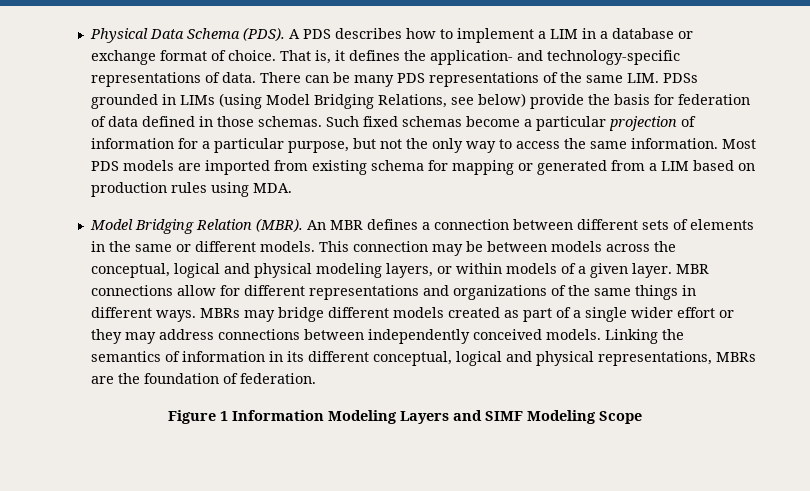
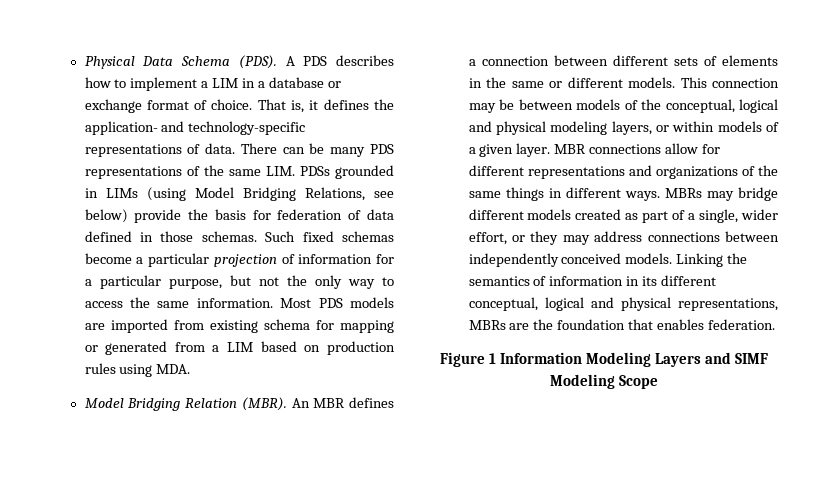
[605,244,650,252] across -> [624,100,638,110] of
[584,307,715,322] single wider effort -> [699,209,778,223] [468,232,507,245] single, wider effort,
[222,373,238,384] of -> [628,319,705,330] that enables

